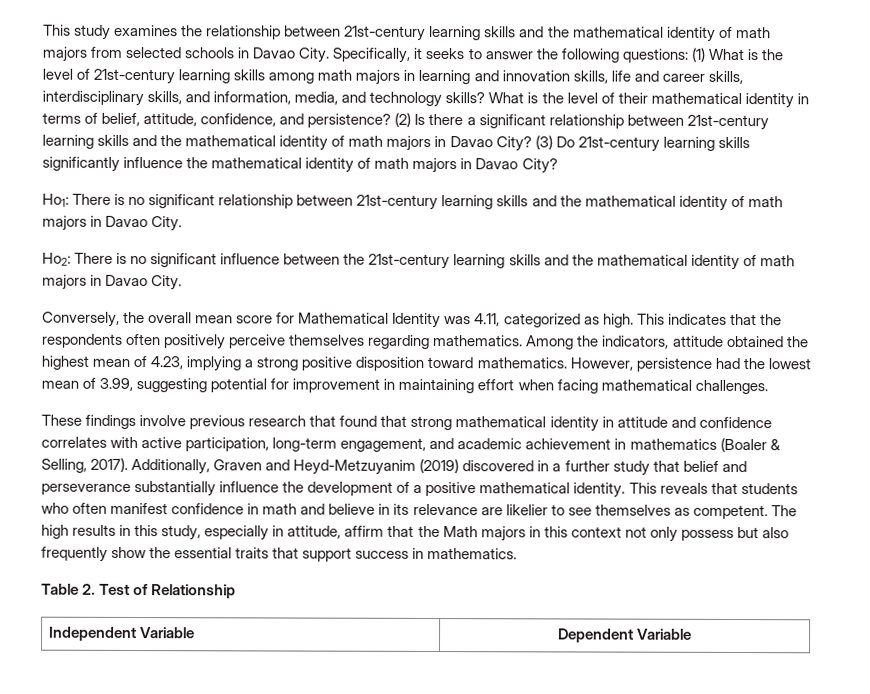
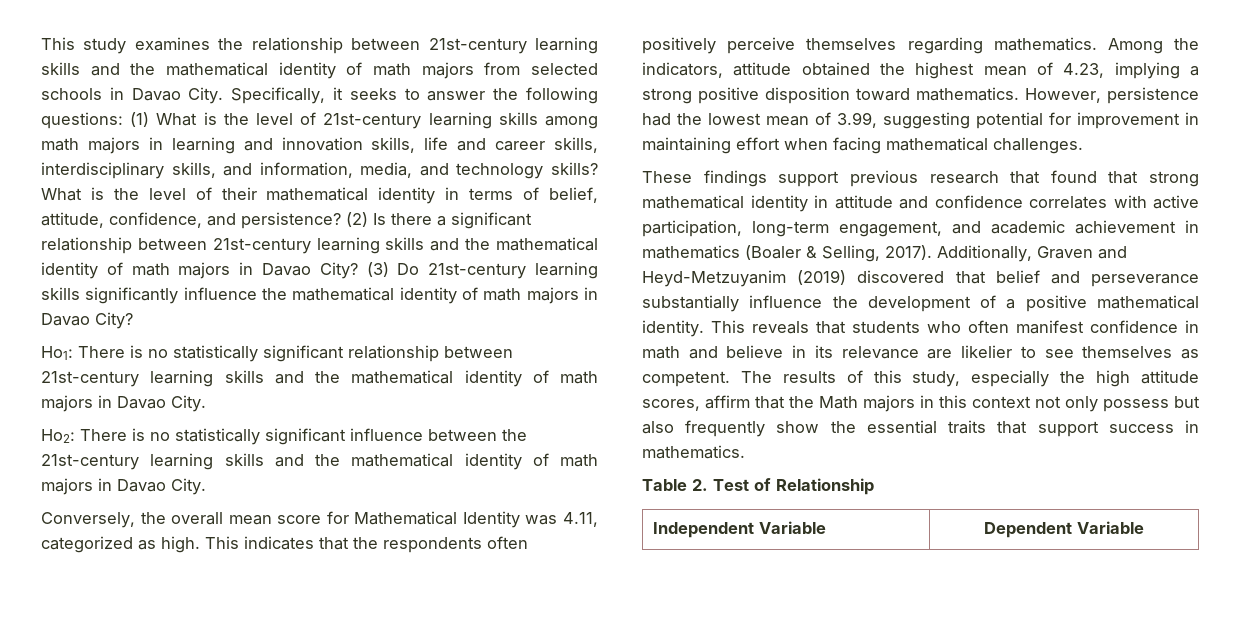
(146, 201) none -> [173,345,258,362] statistically
(148, 260) none -> [175,428,260,445] statistically
[139,415,187,427] involve -> [778,171,840,187] support
[537,460,650,476] in a further study -> (945, 276) none
[41,524,342,541] high results in this study, especially in attitude, -> [782,370,1199,387] [642,399,700,411] results of this study, especially the high attitude scores,

